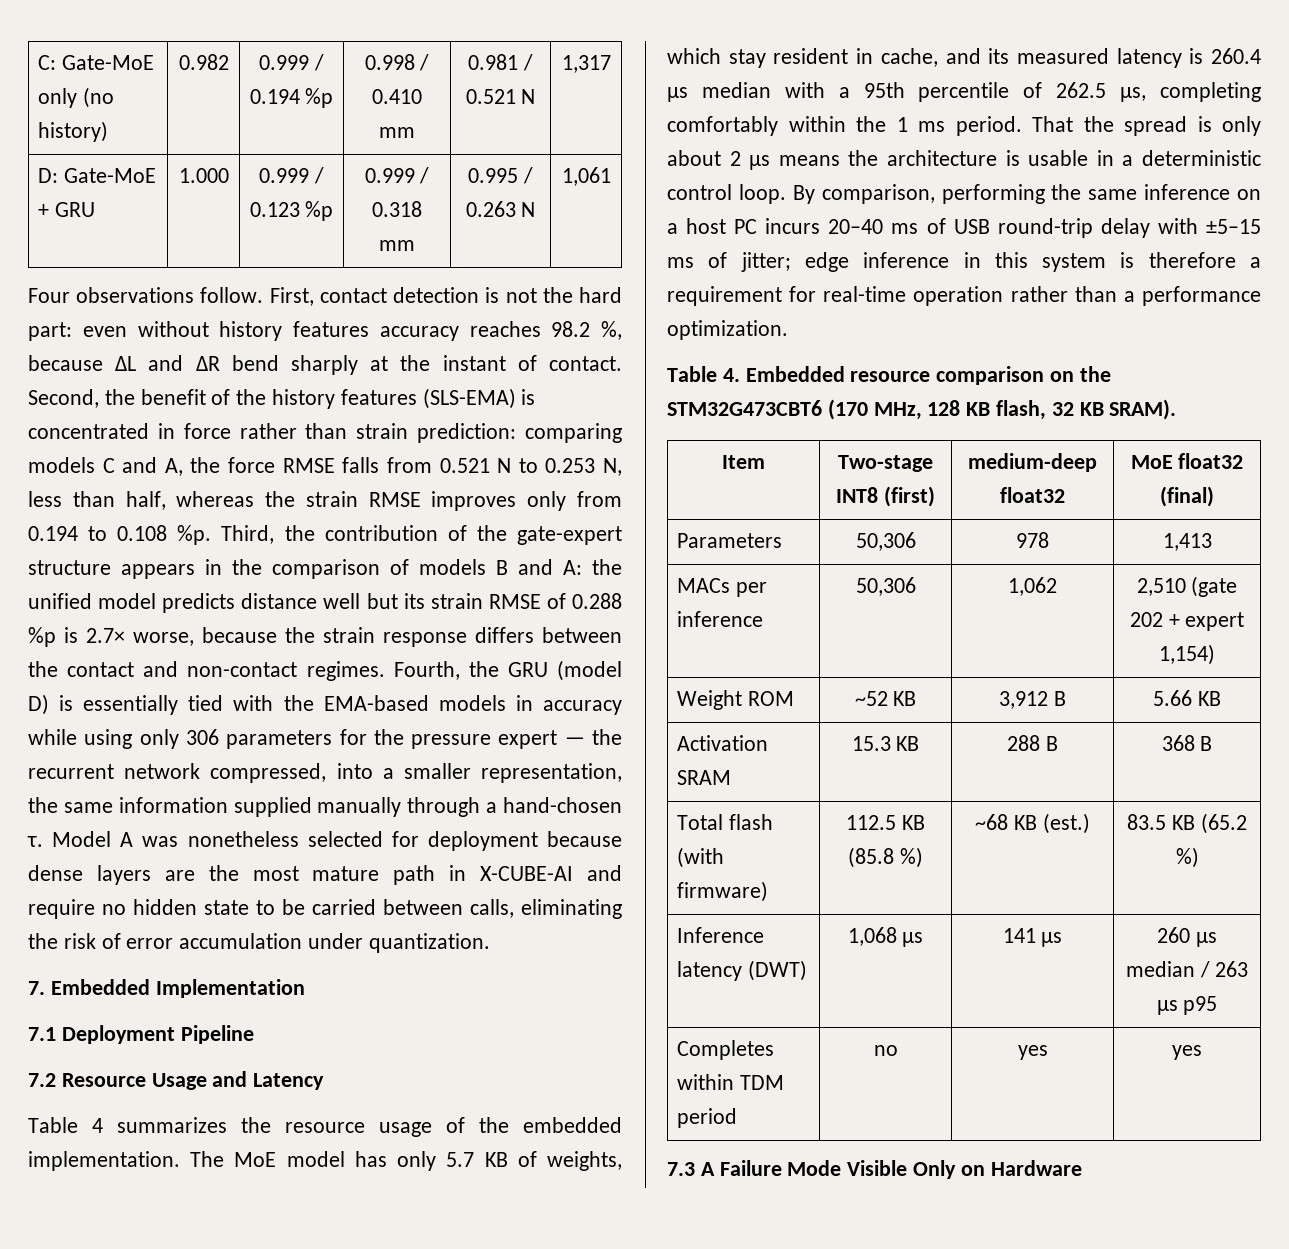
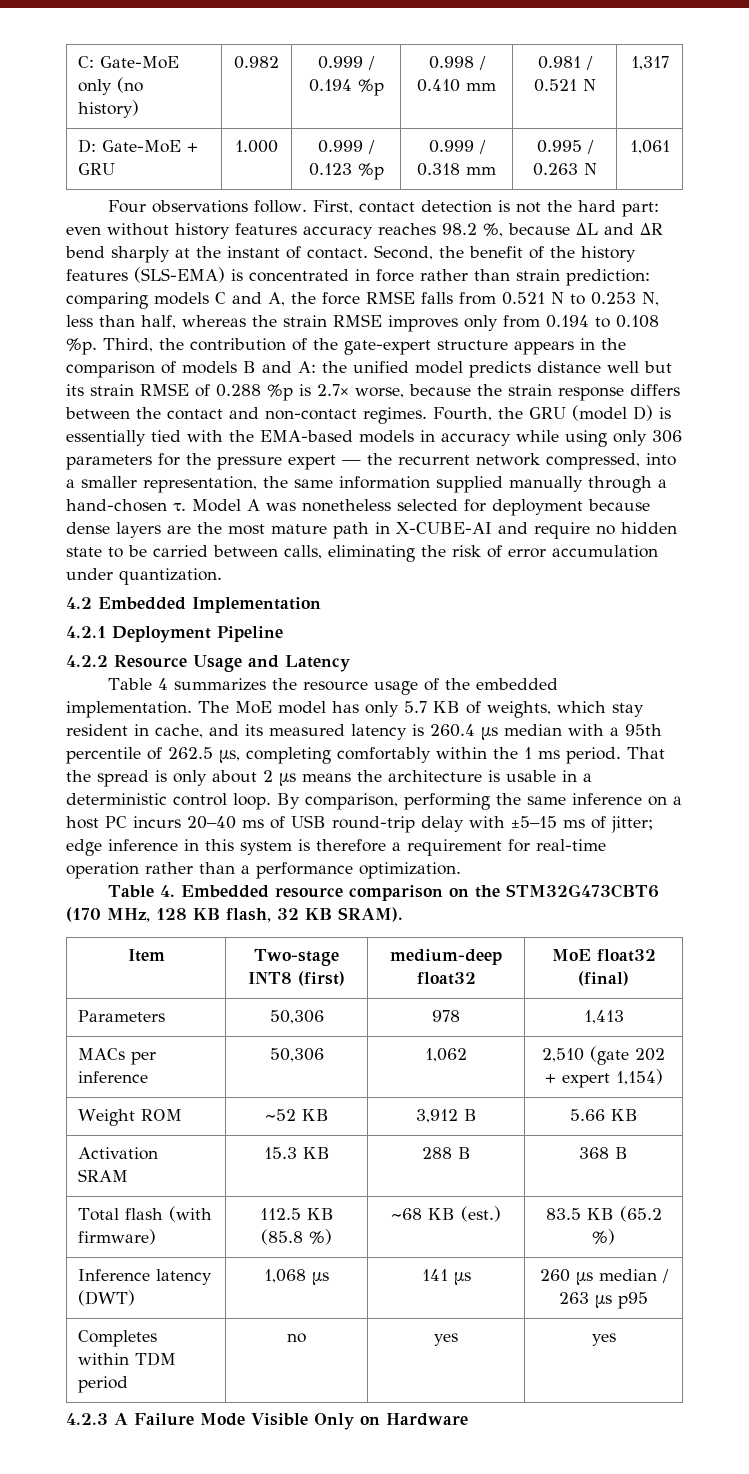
[28,981,45,995] 7. -> [66,597,92,609] 4.2
[28,1027,56,1041] 7.1 -> [66,626,106,638] 4.2.1
[28,1073,56,1087] 7.2 -> [66,655,108,667] 4.2.2
[667,1162,695,1176] 7.3 -> [66,1413,108,1425] 4.2.3

